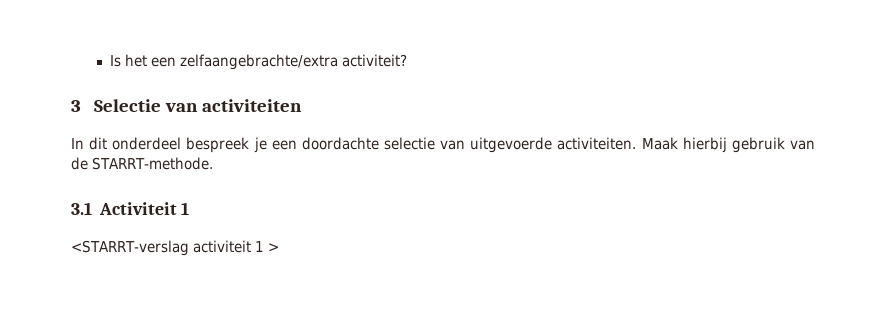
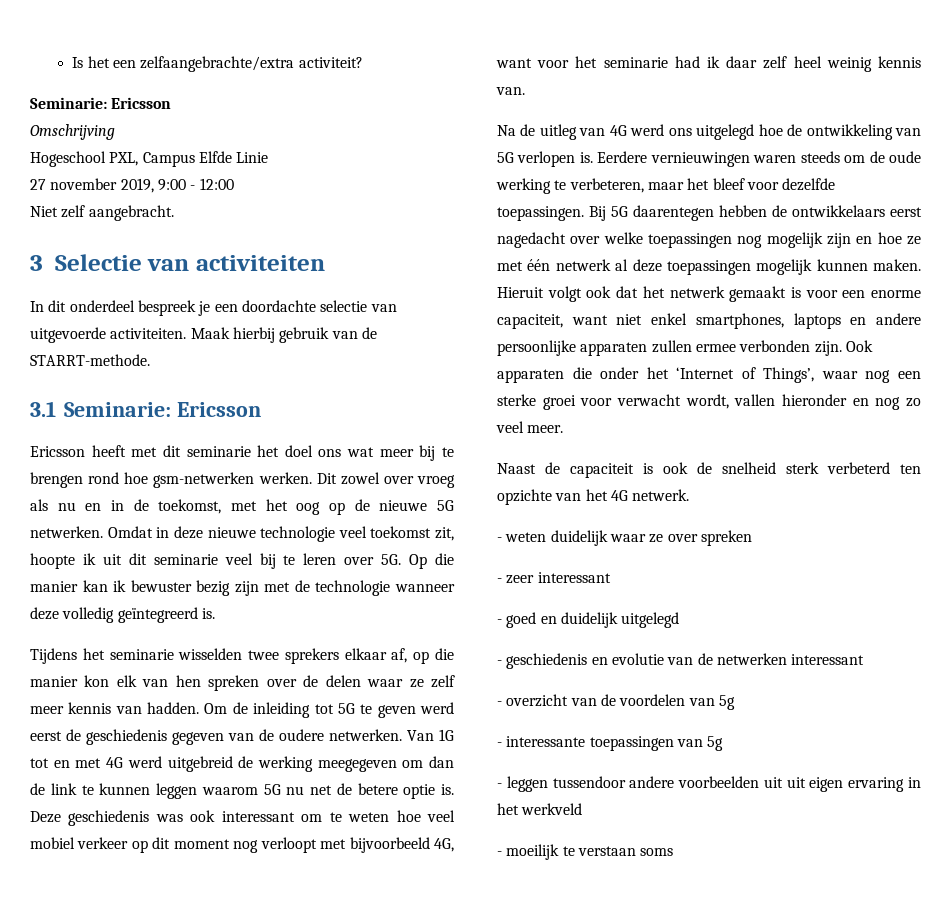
(408, 60) none -> [30,97,172,109] [30,124,115,140] [30,151,269,167] [30,178,234,193] [30,205,174,221] // Seminarie: Ericsson // Omschrijving // Hogeschool PXL, Campus Elfde Linie // 27 november 2019, 9:00 - 12:00 // Niet zelf aangebracht.
[98,202,190,215] [71,240,280,256] Activiteit 1 // <STARRT-verslag activiteit 1 > -> [64,402,261,417] [30,445,454,461] [30,472,455,488] [30,499,455,515] [30,526,454,542] [30,553,455,569] [30,580,455,596] [30,607,215,623] [30,648,454,664] [30,675,455,691] [30,702,455,718] [30,729,454,745] [30,756,454,772] [30,783,454,799] [30,810,456,826] [30,837,455,853] [496,56,921,72] [496,87,525,95] [497,124,921,140] [497,151,921,167] [496,178,836,194] [497,205,922,221] [497,232,921,248] [497,259,921,275] [497,286,921,302] [497,313,921,329] [497,340,873,356] [497,367,921,383] [497,394,921,410] [496,421,564,433] [497,462,921,478] [497,489,690,505] [497,530,752,546] [497,572,611,584] [497,612,680,628] [497,653,865,669] [497,694,735,710] [497,736,724,751] [497,776,921,792] [497,803,583,815] [497,844,674,860] Seminarie: Ericsson // Ericsson heeft met dit seminarie het doel ons wat meer bij te brengen rond hoe gsm-netwerken werken. Dit zowel over vroeg als nu en in de toekomst, met het oog op de nieuwe 5G netwerken. Omdat in deze nieuwe technologie veel toekomst zit, hoopte ik uit dit seminarie veel bij te leren over 5G. Op die manier kan ik bewuster bezig zijn met de technologie wanneer deze volledig geïntegreerd is. // Tijdens het seminarie wisselden twee sprekers elkaar af, op die manier kon elk van hen spreken over de delen waar ze zelf meer kennis van hadden. Om de inleiding tot 5G te geven werd eerst de geschiedenis gegeven van de oudere netwerken. Van 1G tot en met 4G werd uitgebreid de werking meegegeven om dan de link te kunnen leggen waarom 5G nu net de betere optie is. Deze geschiedenis was ook interessant om te weten hoe veel mobiel verkeer op dit moment nog verloopt met bijvoorbeeld 4G, want voor het seminarie had ik daar zelf heel weinig kennis van. // Na de uitleg van 4G werd ons uitgelegd hoe de ontwikkeling van 5G verlopen is. Eerdere vernieuwingen waren steeds om de oude werking te verbeteren, maar het bleef voor dezelfde toepassingen. Bij 5G daarentegen hebben de ontwikkelaars eerst nagedacht over welke toepassingen nog mogelijk zijn en hoe ze met één netwerk al deze toepassingen mogelijk kunnen maken. Hieruit volgt ook dat het netwerk gemaakt is voor een enorme capaciteit, want niet enkel smartphones, laptops en andere persoonlijke apparaten zullen ermee verbonden zijn. Ook apparaten die onder het ‘Internet of Things’, waar nog een sterke groei voor verwacht wordt, vallen hieronder en nog zo veel meer. // Naast de capaciteit is ook de snelheid sterk verbeterd ten opzichte van het 4G netwerk. // - weten duidelijk waar ze over spreken // - zeer interessant // - goed en duidelijk uitgelegd // - geschiedenis en evolutie van de netwerken interessant // - overzicht van de voordelen van 5g // - interessante toepassingen van 5g // - leggen tussendoor andere voorbeelden uit uit eigen ervaring in het werkveld // - moeilijk te verstaan soms

